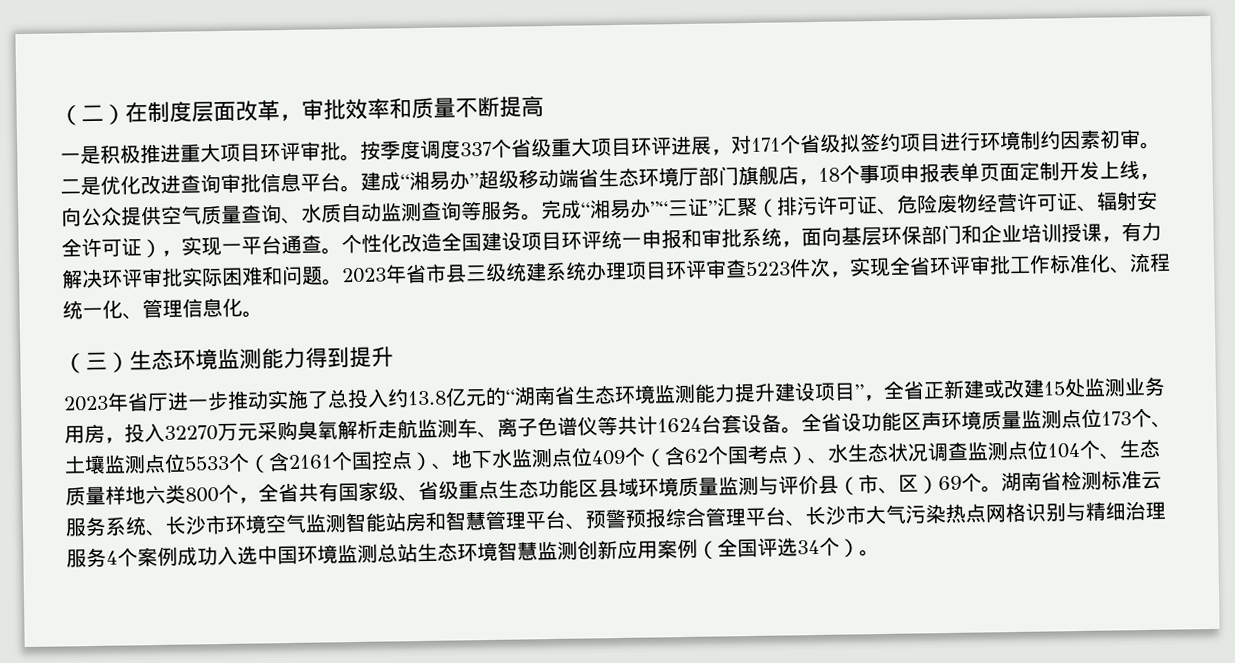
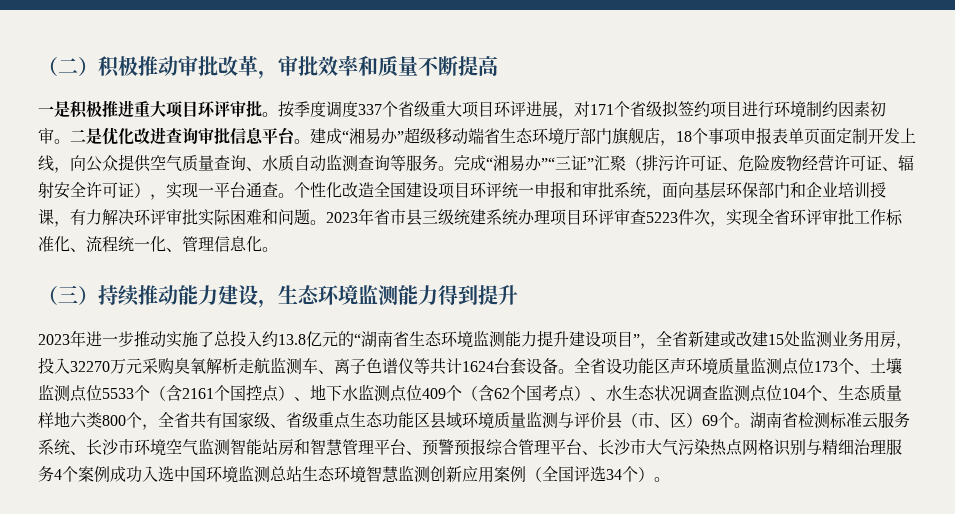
[125,101,236,123] 在制度层面 -> [98,56,218,78] 积极推动审批
(130, 362) none -> [98,285,278,308] 持续推动能力建设，
[127,392,169,412] 省厅 -> (86, 338) none
[923,381,945,400] 正 -> (688, 339) none

